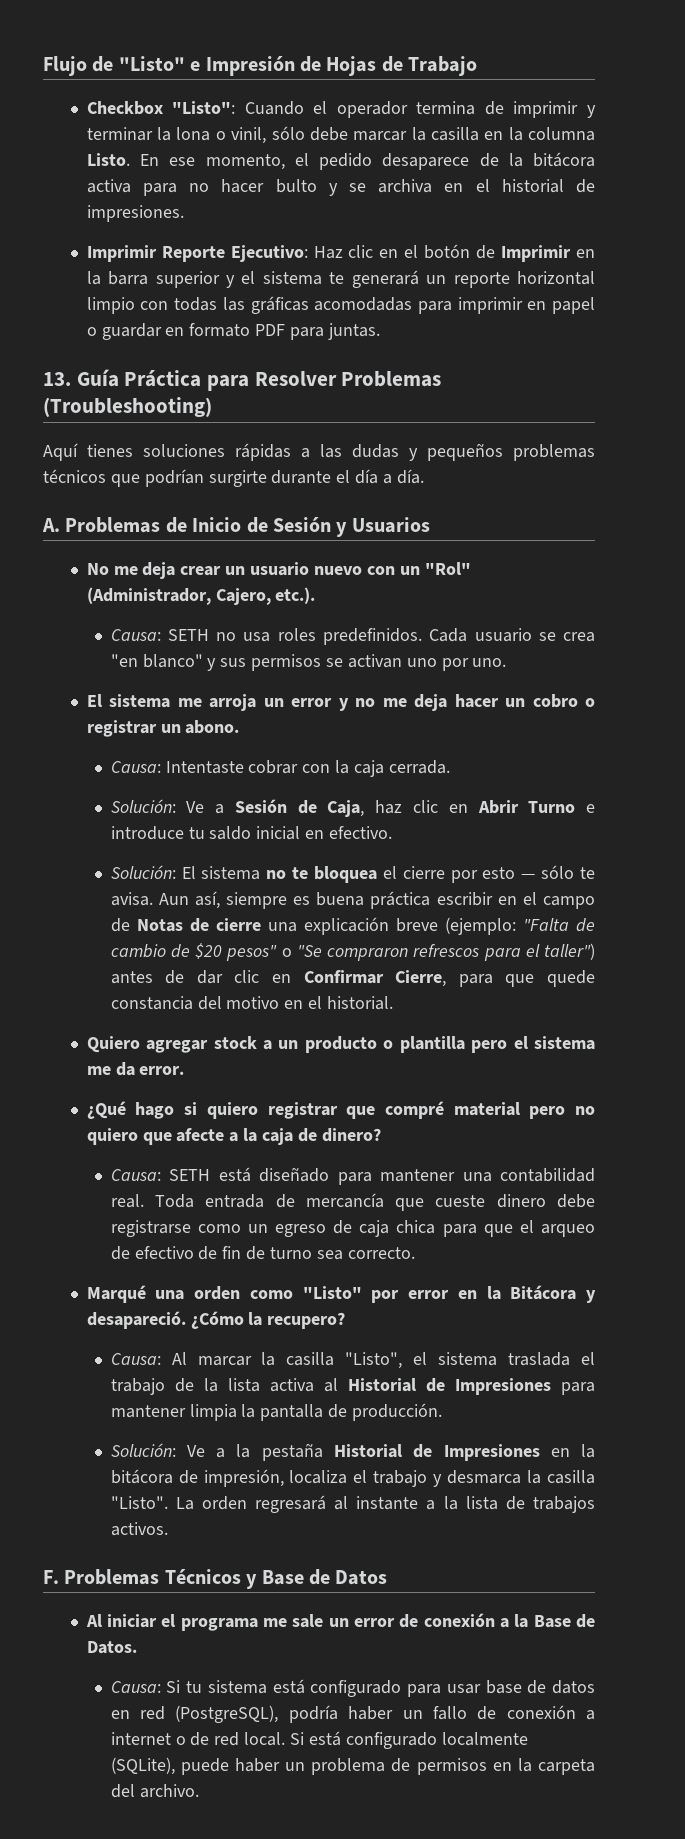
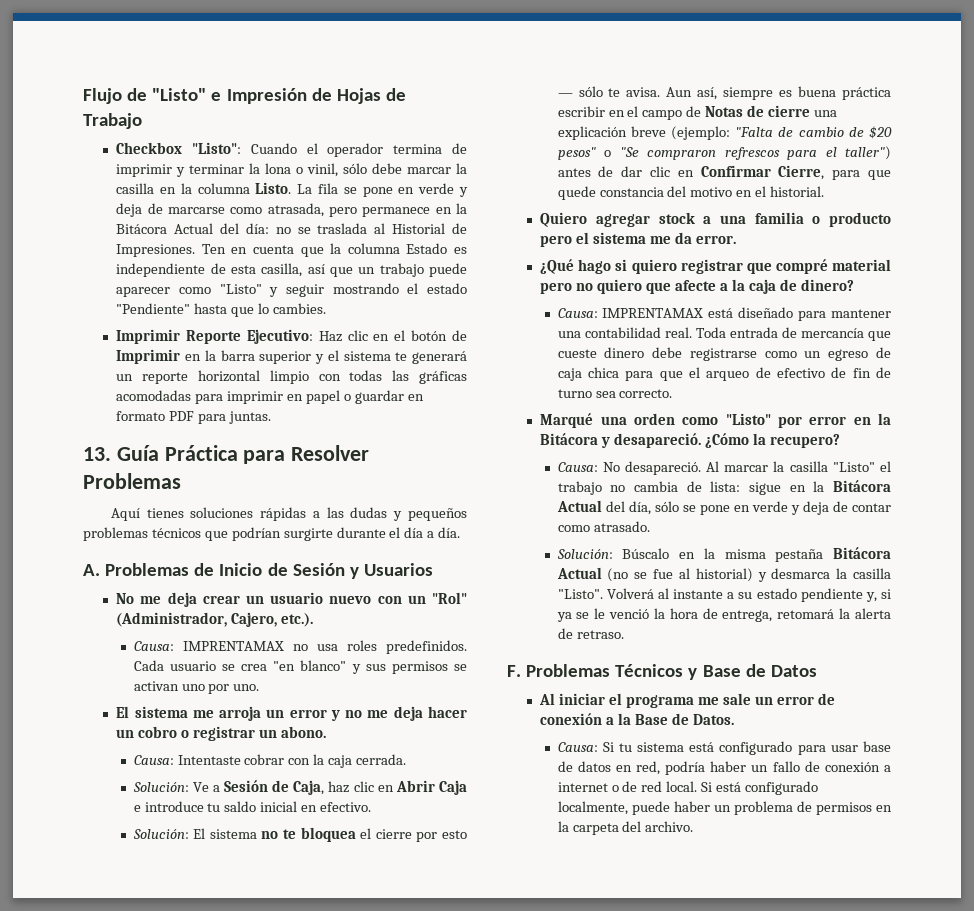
[140,152,595,170] [86,179,595,196] [86,205,184,222] En ese momento, el pedido desaparece de la bitácora activa para no hacer bulto y se archiva en el historial de impresiones. -> [297,183,468,197] [116,203,467,217] [116,223,467,234] [116,243,467,257] [116,263,467,277] [116,283,468,297] [116,303,326,317] La fila se pone en verde y deja de marcarse como atrasada, pero permanece en la Bitácora Actual del día: no se traslada al Historial de Impresiones. Ten en cuenta que la columna Estado es independiente de esta casilla, así que un trabajo puede aparecer como "Listo" y seguir mostrando el estado "Pendiente" hasta que lo cambies.
[43,397,212,417] (Troubleshooting) -> (181, 481) none
[167,629,209,641] SETH -> [182,641,284,651] IMPRENTAMAX
[528,801,576,813] Turno -> [438,780,467,795] Caja
[278,1036,465,1053] un producto o plantilla -> [719,212,892,227] una familia o producto
[169,1169,211,1181] SETH -> [602,308,704,318] IMPRENTAMAX
(161, 1359) none -> [602,461,701,475] No desapareció.
[345,1352,595,1369] [110,1378,595,1395] [110,1403,443,1421] [110,1443,595,1461] [110,1469,428,1487] "Listo", el sistema traslada el trabajo de la lista activa al Historial de Impresiones para mantener limpia la pantalla de producción. // Solución: Ve a la pestaña Historial de Impresiones en la bitácora de impresión, localiza el trabajo -> [832,461,891,472] [557,480,891,495] [556,500,891,515] [557,521,650,532] [556,547,891,562] [556,567,753,582] "Listo" el trabajo no cambia de lista: sigue en la Bitácora Actual del día, sólo se pone en verde y deja de contar como atrasado. // Solución: Búscalo en la misma pestaña Bitácora Actual (no se fue al historial)
[175,1495,596,1513] [110,1522,168,1536] La orden regresará al instante a la lista de trabajos activos. -> [606,588,891,602] [556,608,891,622] [557,628,624,639] Volverá al instante a su estado pendiente y, si ya se le venció la hora de entrega, retomará la alerta de retraso.
[140,1705,279,1723] red (PostgreSQL), -> [636,761,661,775] red,
[441,1732,528,1746] [110,1757,175,1775] localmente (SQLite), -> [557,801,628,815] localmente,

